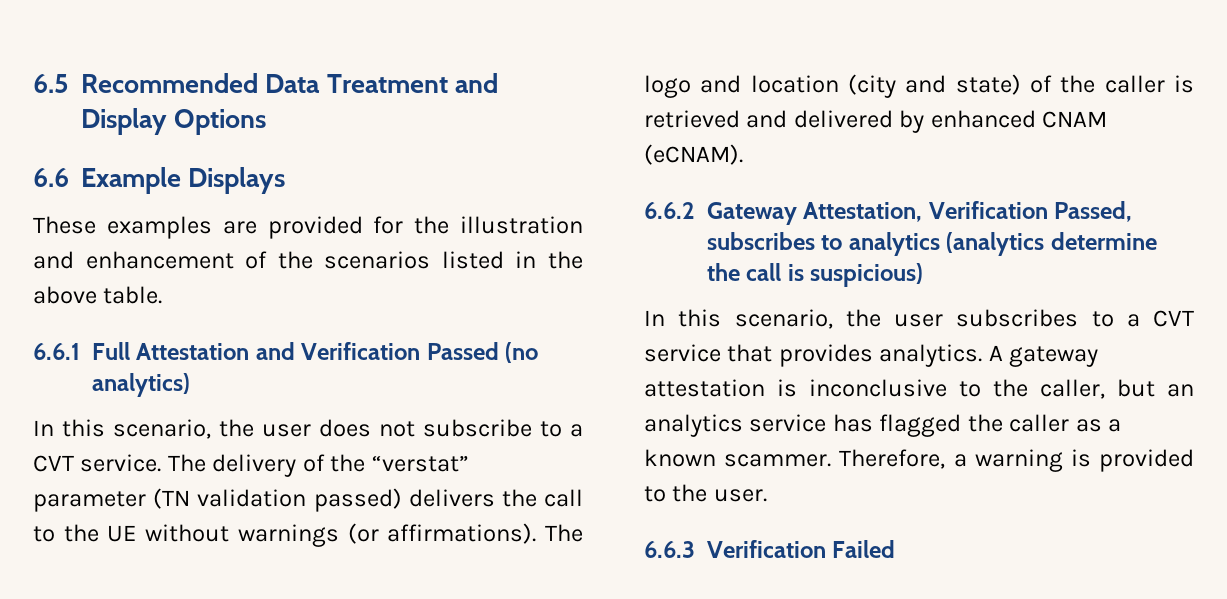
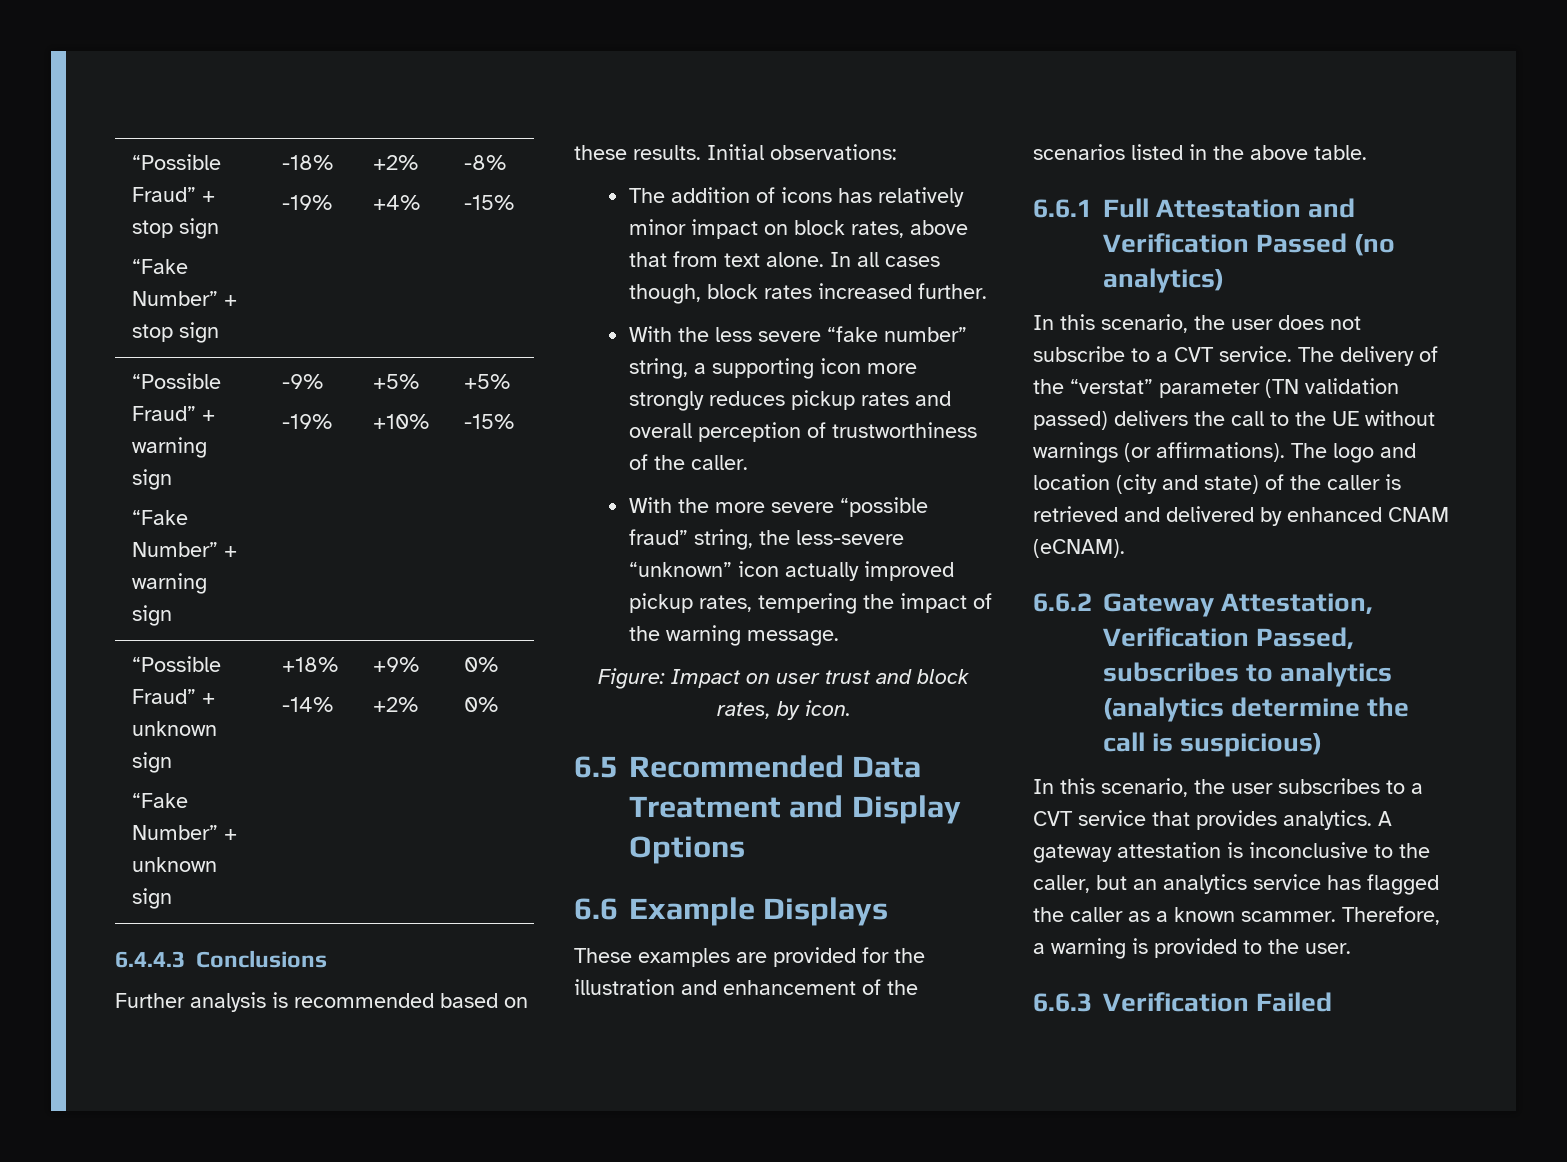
(33, 83) none -> [132,154,222,170] [132,187,216,202] [132,218,220,239] [132,259,189,274] [132,291,238,306] [132,322,220,343] [282,155,334,170] [282,195,333,210] [373,155,419,170] [373,195,421,210] [464,155,507,170] [464,195,515,210] [132,373,222,389] [132,406,216,421] [132,437,208,458] [132,469,173,490] [132,510,189,525] [132,542,238,557] [132,573,208,594] [132,605,173,626] [282,374,324,389] [282,414,333,429] [373,374,420,389] [373,414,430,429] [464,374,511,389] [464,414,515,429] [132,656,222,672] [132,689,216,704] [132,721,218,736] [132,752,173,773] [132,793,189,808] [132,825,238,840] [132,857,218,872] [132,888,173,909] [282,657,339,672] [282,697,334,712] [373,657,420,672] [373,697,419,712] [464,657,499,672] [464,697,499,712] [115,950,327,968] [115,992,528,1012] [574,144,897,160] [629,187,965,207] [629,219,969,239] [629,251,941,267] [629,283,988,304] [629,326,968,342] [629,358,918,379] [629,390,952,411] [629,422,978,442] [629,454,749,470] [629,497,929,517] [629,529,905,550] [629,561,955,581] [629,593,993,614] [629,625,840,646] [598,668,969,689] [716,700,851,720] “Possible Fraud” + stop sign // “Fake Number” + stop sign | -18% // -19% | +2% // +4% | -8% // -15% // “Possible Fraud” + warning sign // “Fake Number” + warning sign | -9% // -19% | +5% // +10% | +5% // -15% // “Possible Fraud” + unknown sign // “Fake Number” + unknown sign | +18% // -14% | +9% // +2% | 0% // 0% // 6.4.4.3 Conclusions // Further analysis is recommended based on these results. Initial observations: // The addition of icons has relatively minor impact on block rates, above that from text alone. In all cases though, block rates increased further. // With the less severe “fake number” string, a supporting icon more strongly reduces pickup rates and overall perception of trustworthiness of the caller. // With the more severe “possible fraud” string, the less-severe “unknown” icon actually improved pickup rates, tempering the impact of the warning message. // Figure: Impact on user trust and block rates, by icon. //

